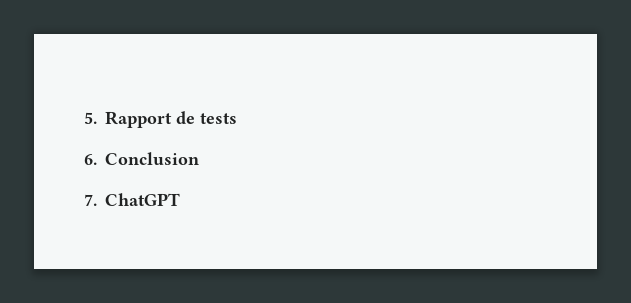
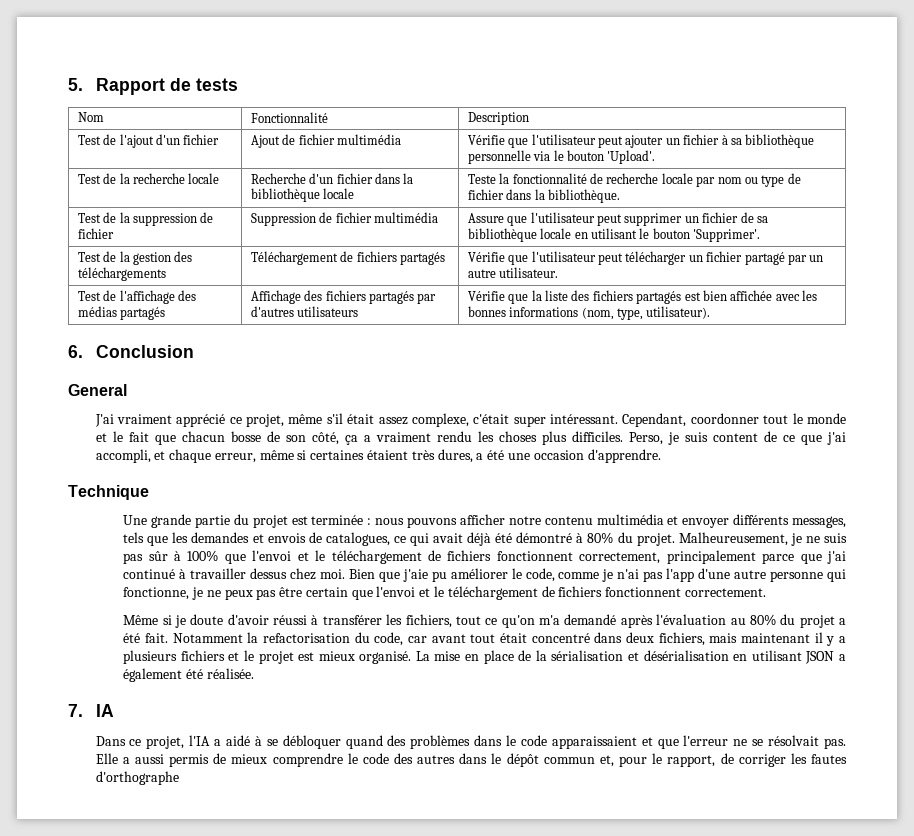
[84,152,199,165] [84,193,180,206] // 6. Conclusion // 7. ChatGPT -> [77,112,104,122] [250,112,328,123] [467,112,529,125] [77,134,220,148] [250,134,402,148] [467,134,815,148] [467,150,656,164] [77,173,220,184] [250,173,414,184] [250,188,355,202] [467,173,801,187] [467,189,621,203] [77,212,214,226] [77,228,114,239] [250,212,439,226] [467,212,768,226] [467,228,761,242] [77,251,193,265] [77,267,166,281] [250,251,446,265] [467,251,824,265] [467,267,559,278] [77,290,197,304] [77,306,166,320] [250,290,437,304] [250,306,359,317] [467,290,818,304] [467,306,711,320] [68,345,194,358] [68,384,127,396] [94,413,846,427] [95,431,846,445] [95,449,661,463] [68,485,149,500] [123,514,846,528] [123,532,848,546] [123,550,846,564] [123,568,846,582] [123,586,766,600] [123,614,846,628] [123,632,846,646] [123,650,847,664] [123,668,254,682] [68,704,114,717] [95,735,847,749] [95,753,847,767] [95,771,179,785] // Nom | Fonctionnalité | Description // Test de l'ajout d'un fichier | Ajout de fichier multimédia | Vérifie que l'utilisateur peut ajouter un fichier à sa bibliothèque personnelle via le bouton 'Upload'. // Test de la recherche locale | Recherche d'un fichier dans la bibliothèque locale | Teste la fonctionnalité de recherche locale par nom ou type de fichier dans la bibliothèque. // Test de la suppression de fichier | Suppression de fichier multimédia | Assure que l'utilisateur peut supprimer un fichier de sa bibliothèque locale en utilisant le bouton 'Supprimer'. // Test de la gestion des téléchargements | Téléchargement de fichiers partagés | Vérifie que l'utilisateur peut télécharger un fichier partagé par un autre utilisateur. // Test de l'affichage des médias partagés | Affichage des fichiers partagés par d'autres utilisateurs | Vérifie que la liste des fichiers partagés est bien affichée avec les bonnes informations (nom, type, utilisateur). // 6. Conclusion // General // J'ai vraiment apprécié ce projet, même s'il était assez complexe, c'était super intéressant. Cependant, coordonner tout le monde et le fait que chacun bosse de son côté, ça a vraiment rendu les choses plus difficiles. Perso, je suis content de ce que j'ai accompli, et chaque erreur, même si certaines étaient très dures, a été une occasion d'apprendre. // Technique // Une grande partie du projet est terminée : nous pouvons afficher notre contenu multimédia et envoyer différents messages, tels que les demandes et envois de catalogues, ce qui avait déjà été démontré à 80% du projet. Malheureusement, je ne suis pas sûr à 100% que l'envoi et le téléchargement de fichiers fonctionnent correctement, principalement parce que j'ai continué à travailler dessus chez moi. Bien que j'aie pu améliorer le code, comme je n'ai pas l'app d'une autre personne qui fonctionne, je ne peux pas être certain que l'envoi et le téléchargement de fichiers fonctionnent correctement. // Même si je doute d'avoir réussi à transférer les fichiers, tout ce qu'on m'a demandé après l'évaluation au 80% du projet a été fait. Notamment la refactorisation du code, car avant tout était concentré dans deux fichiers, mais maintenant il y a plusieurs fichiers et le projet est mieux organisé. La mise en place de la sérialisation et désérialisation en utilisant JSON a également été réalisée. // 7. IA // Dans ce projet, l'IA a aidé à se débloquer quand des problèmes dans le code apparaissaient et que l'erreur ne se résolvait pas. Elle a aussi permis de mieux comprendre le code des autres dans le dépôt commun et, pour le rapport, de corriger les fautes d'orthographe

